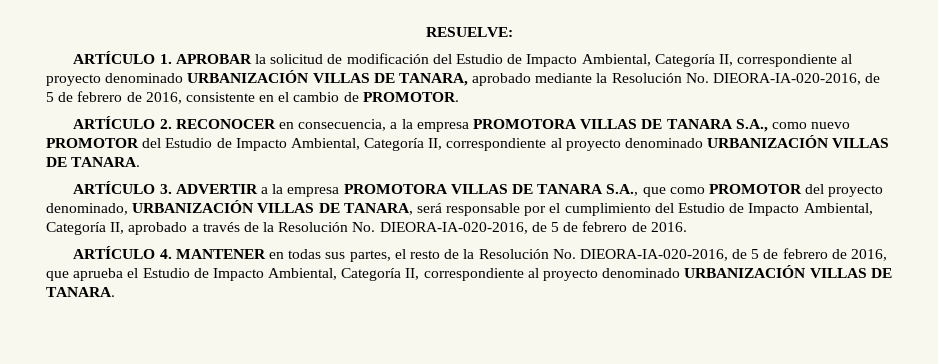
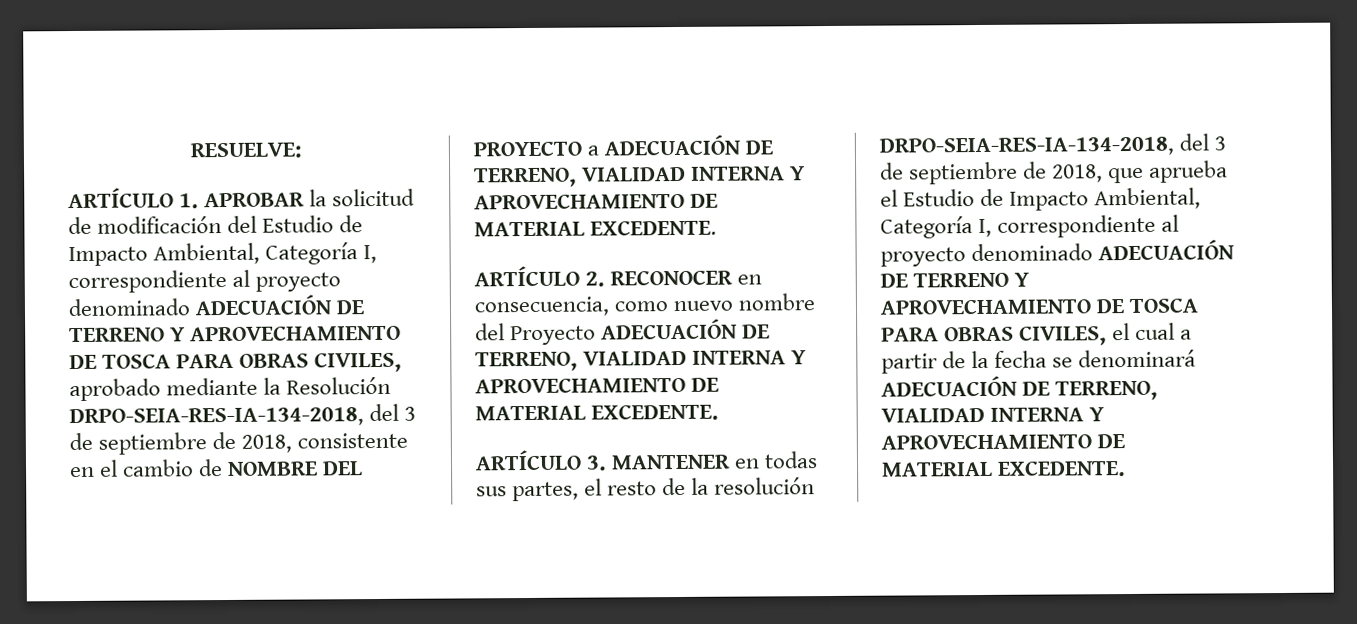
[718,54,853,67] [46,70,881,86] [46,91,182,104] II, correspondiente al proyecto denominado URBANIZACIÓN VILLAS DE TANARA, aprobado mediante la Resolución No. DIEORA-IA-020-2016, de 5 de febrero de 2016, -> [363,244,378,264] [68,269,342,294] [68,294,366,317] [69,324,402,343] [69,351,403,373] [69,376,392,402] [69,403,417,428] [69,431,293,455] I, correspondiente al proyecto denominado ADECUACIÓN DE TERRENO Y APROVECHAMIENTO DE TOSCA PARA OBRAS CIVILES, aprobado mediante la Resolución DRPO-SEIA-RES-IA-134-2018, del 3 de septiembre de 2018,
[362,92,459,102] PROMOTOR. -> [227,461,364,476] [473,134,774,157] [474,166,806,188] [474,192,719,210] [474,219,718,237] NOMBRE DEL PROYECTO a ADECUACIÓN DE TERRENO, VIALIDAD INTERNA Y APROVECHAMIENTO DE MATERIAL EXCEDENTE.
[390,119,851,132] [46,135,890,151] [46,157,141,167] [73,181,884,197] [46,200,873,216] [46,221,687,235] [73,246,172,259] a la empresa PROMOTORA VILLAS DE TANARA S.A., como nuevo PROMOTOR del Estudio de Impacto Ambiental, Categoría II, correspondiente al proyecto denominado URBANIZACIÓN VILLAS DE TANARA. // ARTÍCULO 3. ADVERTIR a la empresa PROMOTORA VILLAS DE TANARA S.A., que como PROMOTOR del proyecto denominado, URBANIZACIÓN VILLAS DE TANARA, será responsable por el cumplimiento del Estudio de Impacto Ambiental, Categoría II, aprobado a través de la Resolución No. DIEORA-IA-020-2016, de 5 de febrero de 2016. // ARTÍCULO 4. -> [614,293,816,312] [475,318,771,346] [475,350,807,372] [475,376,720,394] [475,403,720,421] [475,449,608,471] como nuevo nombre del Proyecto ADECUACIÓN DE TERRENO, VIALIDAD INTERNA Y APROVECHAMIENTO DE MATERIAL EXCEDENTE. // ARTÍCULO 3.
[478,248,887,261] Resolución No. DIEORA-IA-020-2016, de 5 de febrero de 2016, -> [714,477,816,495] [879,133,1227,157] [880,161,1104,185] resolución DRPO-SEIA-RES-IA-134-2018, del 3 de septiembre de 2018,
[405,265,892,281] [46,287,115,297] II, correspondiente al proyecto denominado URBANIZACIÓN VILLAS DE TANARA. -> [978,214,1180,238] [880,239,1235,267] [880,272,1030,288] [880,297,1200,315] [881,322,1193,346] [881,349,1197,374] [881,375,1159,401] [881,407,1105,423] [881,433,1126,450] [882,460,1127,477] I, correspondiente al proyecto denominado ADECUACIÓN DE TERRENO Y APROVECHAMIENTO DE TOSCA PARA OBRAS CIVILES, el cual a partir de la fecha se denominará ADECUACIÓN DE TERRENO, VIALIDAD INTERNA Y APROVECHAMIENTO DE MATERIAL EXCEDENTE.

